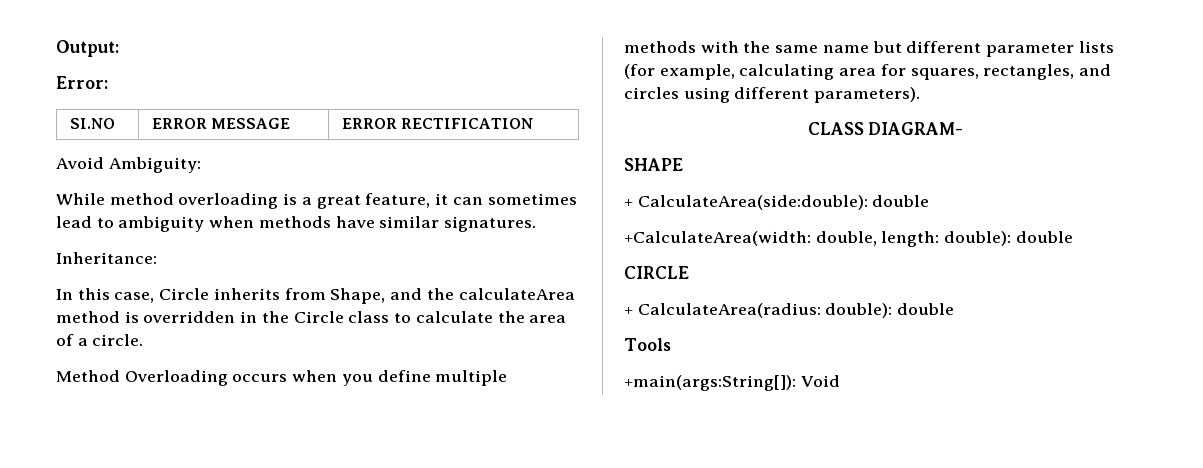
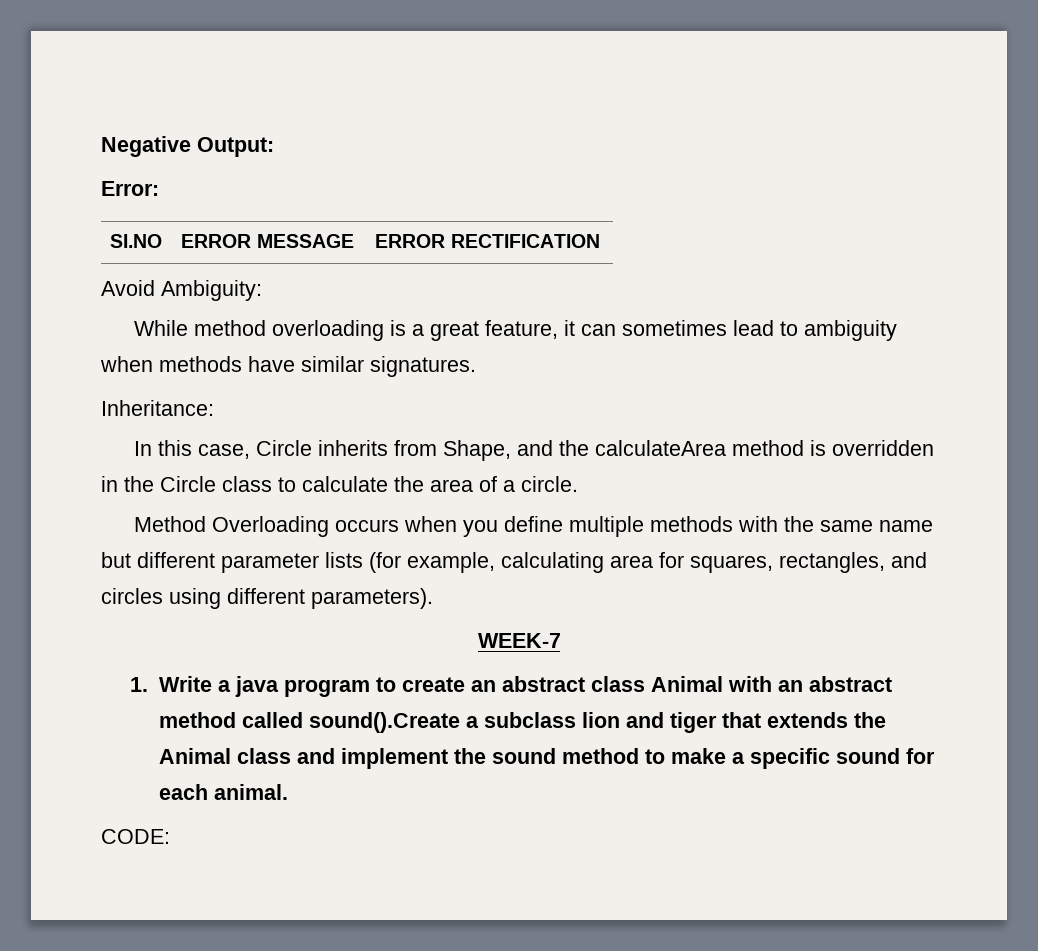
(56, 48) none -> [101,136,191,157] Negative
[807,122,964,135] [624,158,683,171] [624,195,930,210] [624,231,1073,247] [624,266,689,279] [624,303,955,318] [624,338,671,351] [624,375,840,391] CLASS DIAGRAM- // SHAPE // + CalculateArea(side:double): double // +CalculateArea(width: double, length: double): double // CIRCLE // + CalculateArea(radius: double): double // Tools // +main(args:String[]): Void -> [477,633,561,648] [129,676,892,697] [158,712,886,733] [158,748,935,769] [158,784,288,800] [101,829,170,844] WEEK-7 // 1. Write a java program to create an abstract class Animal with an abstract method called sound().Create a subclass lion and tiger that extends the Animal class and implement the sound method to make a specific sound for each animal. // CODE:

